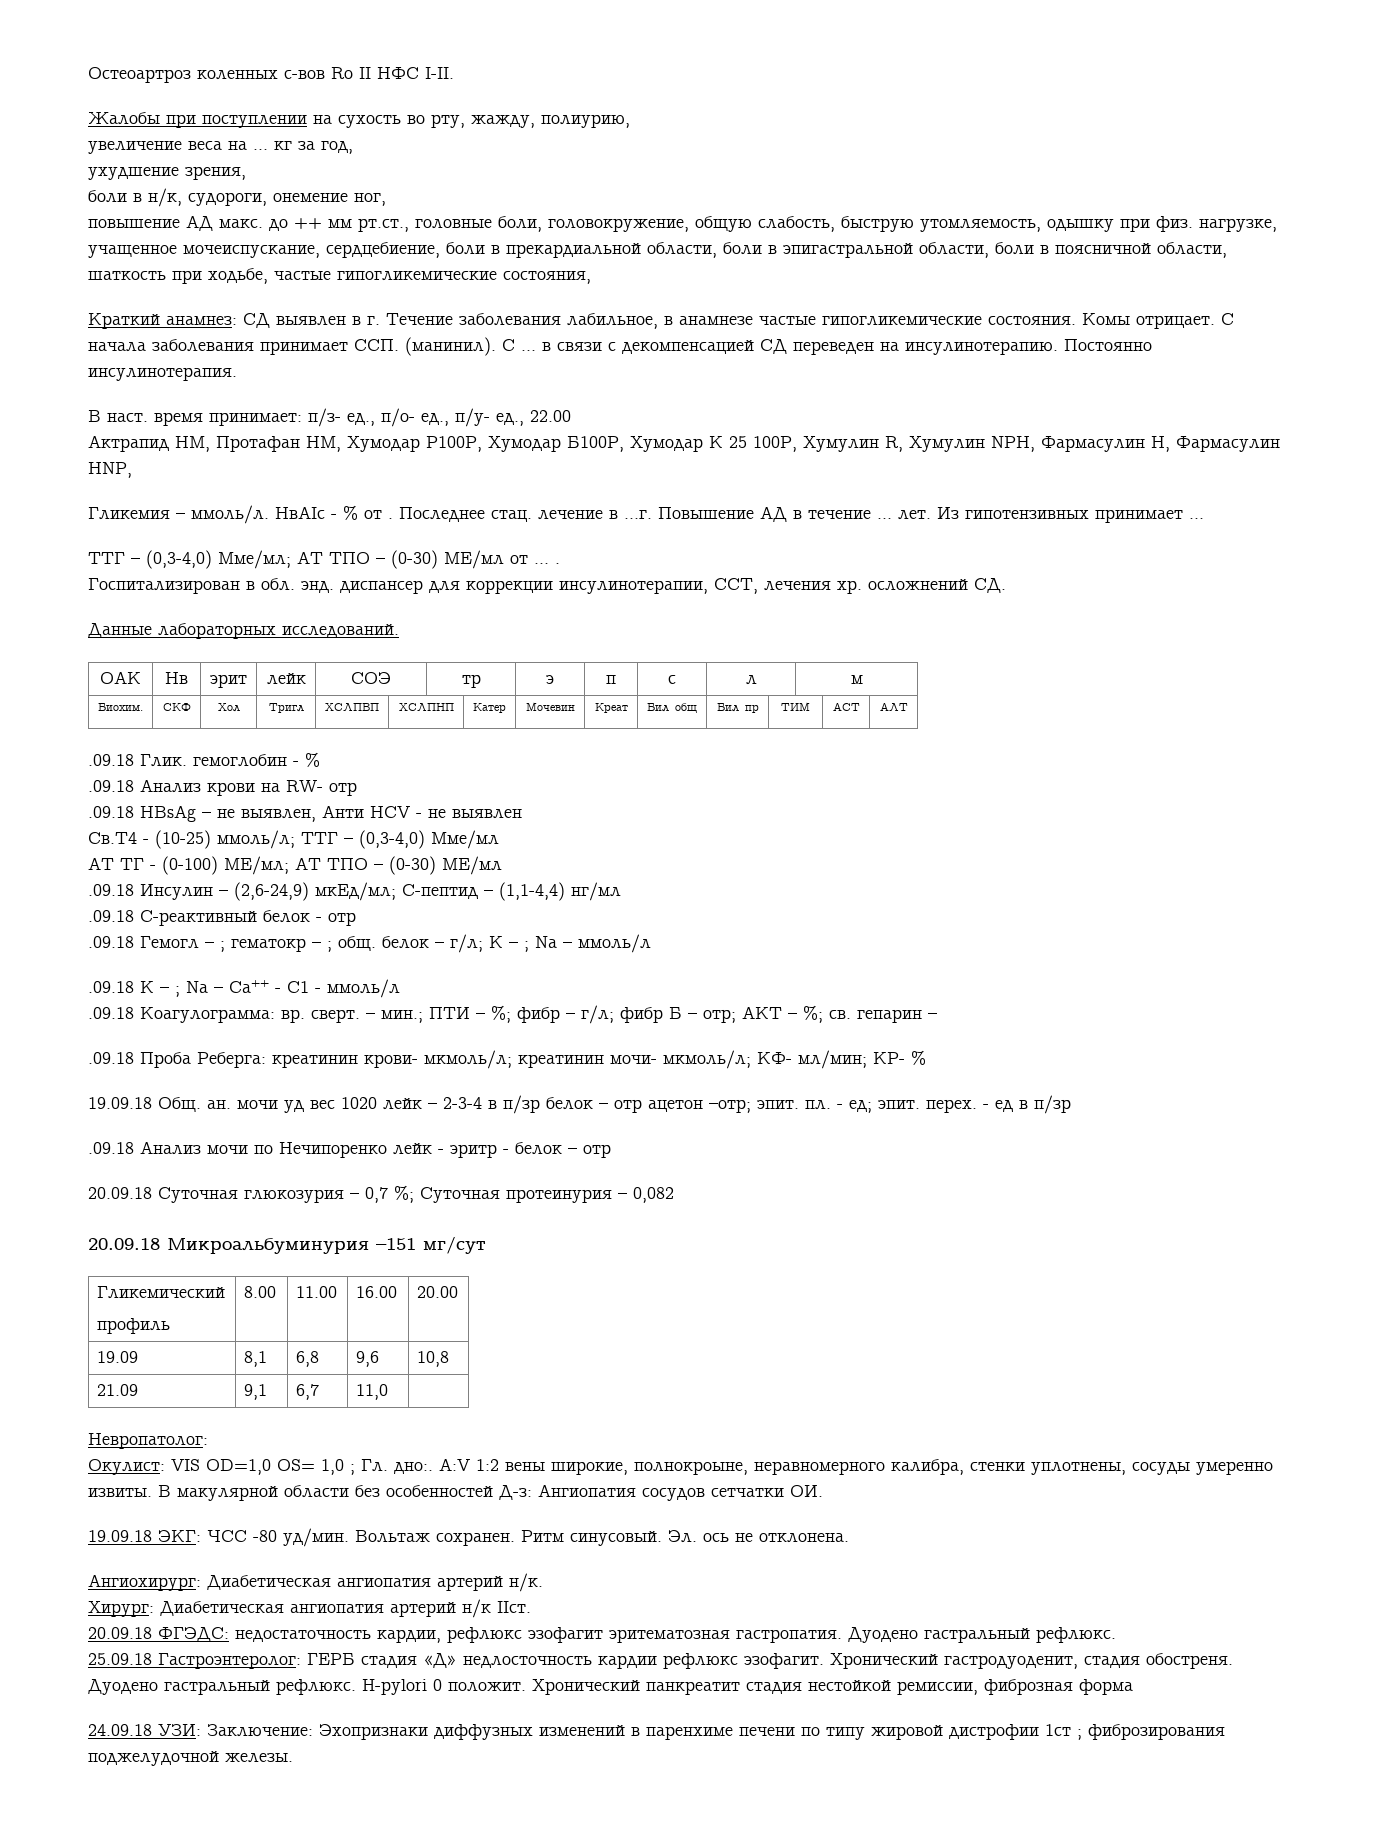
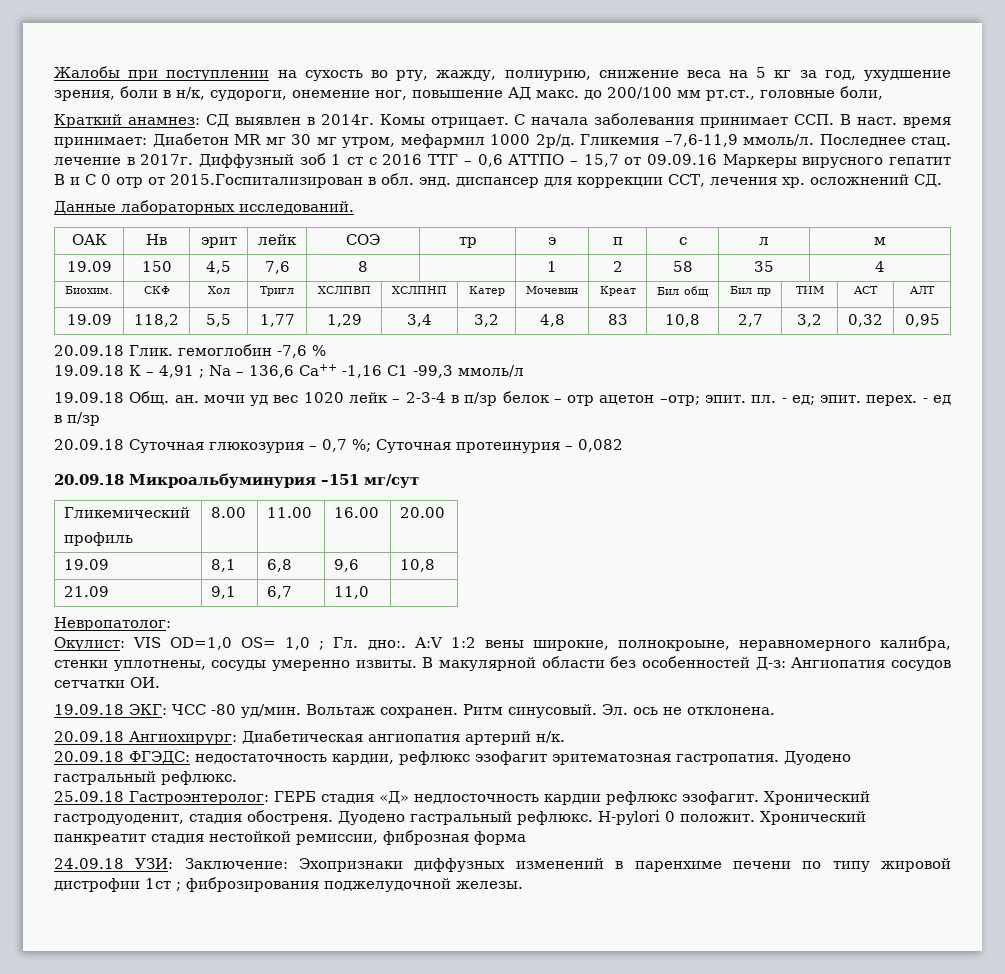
[88,67,454,83] Остеоартроз коленных с-вов Rо II НФС I-II. // -> (54, 72) none
[88,141,182,154] // увеличение -> [598,70,679,78] снижение
[253,149,268,150] … -> [756,67,767,78] 5
(353, 147) // -> (856, 75) none
(246, 173) // -> (115, 95) none
(386, 199) // -> (407, 95) none
[294,218,322,229] ++ -> [607,87,672,99] 200/100
[548,216,1277,232] [88,242,1227,258] [88,268,591,284] головокружение, общую слабость, быструю утомляемость, одышку при физ. нагрузке, учащенное мочеиспускание, сердцебиение, боли в прекардиальной области, боли в эпигастральной области, боли в поясничной области, шаткость при ходьбе, частые гипогликемические состояния, -> (883, 93) none
[367,313,1076,329] г. Течение заболевания лабильное, в анамнезе частые гипогликемические состояния. -> [320,114,374,125] 2014г.
[405,337,1152,356] [88,367,237,381] [88,408,571,427] [88,435,1280,452] [88,462,132,478] [88,505,1204,524] [88,550,560,569] [88,578,240,594] (манинил). С … в связи с декомпенсацией СД переведен на инсулинотерапию. Постоянно инсулинотерапия. // В наст. время принимает: п/з- ед., п/о- ед., п/у- ед., 22.00 // Актрапид НМ, Протафан НМ, Хумодар Р100Р, Хумодар Б100Р, Хумодар К 25 100Р, Хумулин R, Хумулин NРН, Фармасулин Н, Фармасулин НNР, // Гликемия – ммоль/л. НвАIс - % от . Последнее стац. лечение в …г. Повышение АД в течение … лет. Из гипотензивных принимает … // ТТГ – (0,3-4,0) Мме/мл; АТ ТПО – (0-30) МЕ/мл от … . // Госпитализирован -> [840,114,951,128] [54,133,951,148] [54,153,952,168] [54,174,363,188] В наст. время принимает: Диабетон MR мг 30 мг утром, мефармил 1000 2р/д. Гликемия –7,6-11,9 ммоль/л. Последнее стац. лечение в 2017г. Диффузный зоб 1 ст с 2016 ТТГ – 0,6 АТТПО – 15,7 от 09.09.16 Маркеры вирусного гепатит В и С 0 отр от 2015.Госпитализирован
[559,580,708,594] инсулинотерапии, -> (663, 182) none
(863, 679) none -> [66,261,112,272] [141,261,172,272] [206,261,231,274] [264,261,290,274] [358,261,368,272] [547,261,557,272] [612,261,623,272] [672,261,693,272] [754,261,774,272] [875,261,885,272] // 19.09 | 150 | 4,5 | 7,6 | 8 | | 1 | 2 | 58 | 35 | 4
[88,754,134,766] // .09.18 -> [66,314,112,325] [134,314,179,327] [206,314,231,327] [259,314,295,327] [326,314,362,327] [407,314,432,327] [474,314,499,327] [539,314,565,327] [607,314,628,325] [665,314,700,327] [737,314,763,327] [797,314,822,327] [848,314,883,327] [904,314,940,327] [54,345,124,356] // 19.09 | 118,2 | 5,5 | 1,77 | 1,29 | 3,4 | 3,2 | 4,8 | 83 | 10,8 | 2,7 | 3,2 | 0,32 | 0,95 // 20.09.18
[293,752,320,767] [88,779,357,796] [88,805,522,822] [88,830,499,849] [88,856,502,875] [88,882,621,901] [88,910,356,926] [88,934,651,953] [88,979,400,998] [88,1005,937,1024] [88,1050,926,1069] - % // .09.18 Анализ крови на RW- отр // .09.18 НВsАg – не выявлен, Анти НСV - не выявлен // Св.Т4 - (10-25) ммоль/л; ТТГ – (0,3-4,0) Мме/мл // АТ ТГ - (0-100) МЕ/мл; АТ ТПО – (0-30) МЕ/мл // .09.18 Инсулин – (2,6-24,9) мкЕд/мл; С-пептид – (1,1-4,4) нг/мл // .09.18 С-реактивный белок - отр // .09.18 Гемогл – ; гематокр – ; общ. белок – г/л; К – ; Nа – ммоль/л // .09.18 К – ; Nа – Са++ - С1 - ммоль/л // .09.18 Коагулограмма: вр. сверт. – мин.; ПТИ – %; фибр – г/л; фибр Б – отр; АКТ – %; св. гепарин – // .09.18 Проба Реберга: креатинин крови- мкмоль/л; креатинин мочи- мкмоль/л; КФ- мл/мин; КР- % -> [277,345,326,358] [54,364,524,378] -7,6 % // 19.09.18 К – 4,91 ; Nа – 136,6 Са++ -1,16 С1 -99,3 ммоль/л
[88,1141,611,1158] // .09.18 Анализ мочи по Нечипоренко лейк - эритр - белок – отр -> (100, 419) none
(849, 1538) none -> [54,731,124,742] 20.09.18
[88,1599,531,1618] // Хирург: Диабетическая ангиопатия артерий н/к IIcт. -> (565, 737) none

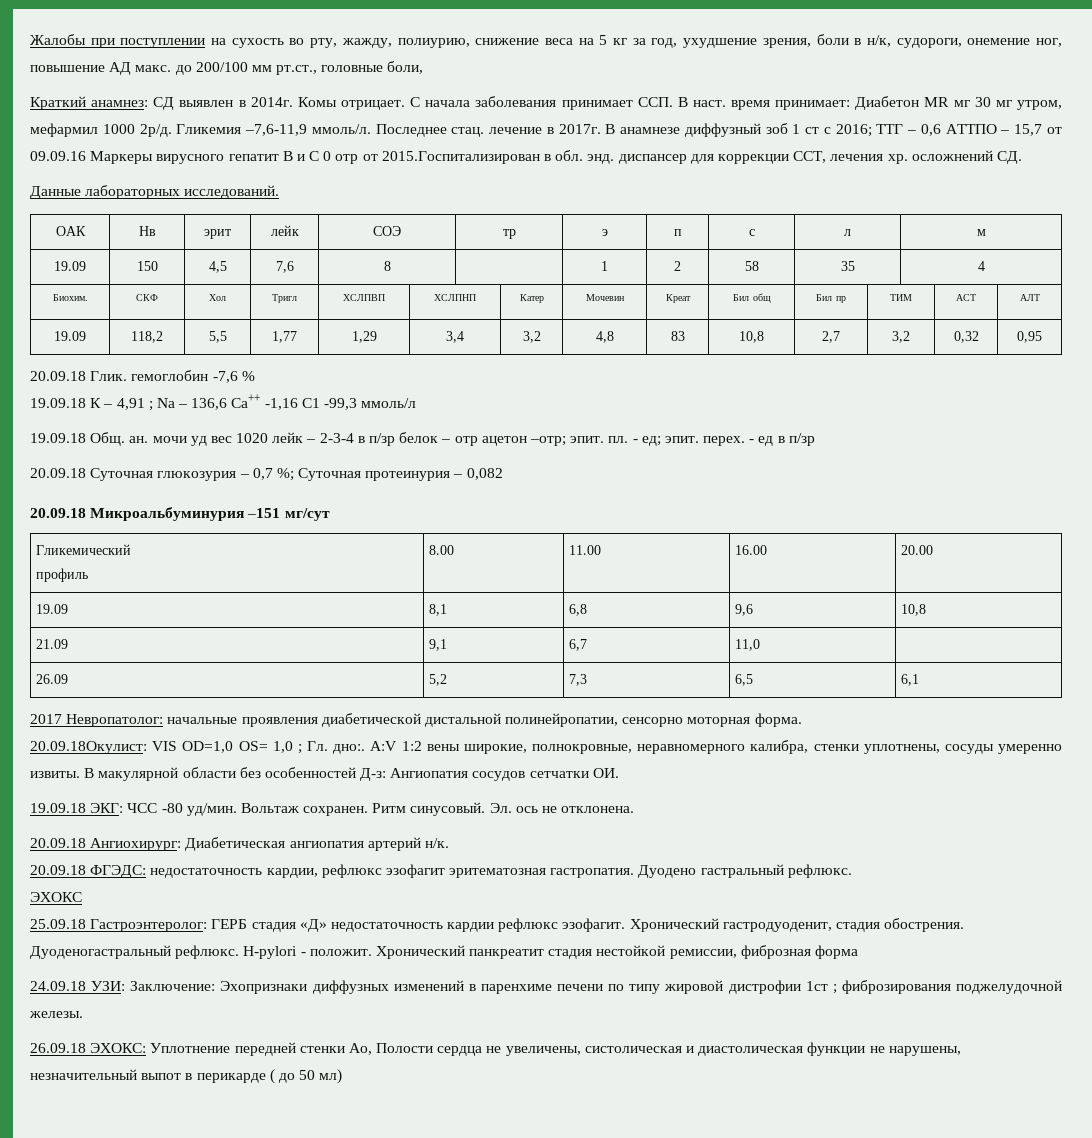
[199,154,295,168] Диффузный -> [605,123,761,137] В анамнезе диффузный
[382,154,423,165] 2016 -> [835,124,872,137] 2016;
[54,617,171,631] [54,637,125,651] // Невропатолог: // Окулист: -> [36,674,69,684] [429,674,448,686] [569,674,588,686] [735,674,754,686] [901,674,920,686] [30,713,802,727] [30,741,147,754] // 26.09 | 5,2 | 7,3 | 6,5 | 6,1 // 2017 Невропатолог: начальные проявления диабетической дистальной полинейропатии, сенсорно моторная форма. // 20.09.18Окулист:
[617,640,730,651] полнокроыне, -> [532,744,633,754] полнокровные,
(237, 778) none -> [30,892,82,902] // ЭХОКС
[414,794,539,804] недлосточность -> [330,922,443,932] недостаточность
[247,810,512,825] обостреня. Дуодено гастральный -> [884,918,965,932] [30,945,171,959] обострения. Дуоденогастральный
[665,811,675,822] 0 -> [300,952,306,956] -
(523, 885) none -> [30,1042,961,1056] [30,1069,343,1084] // 26.09.18 ЭХОКС: Уплотнение передней стенки Ао, Полости сердца не увеличены, систолическая и диастолическая функции не нарушены, незначительный выпот в перикарде ( до 50 мл)

